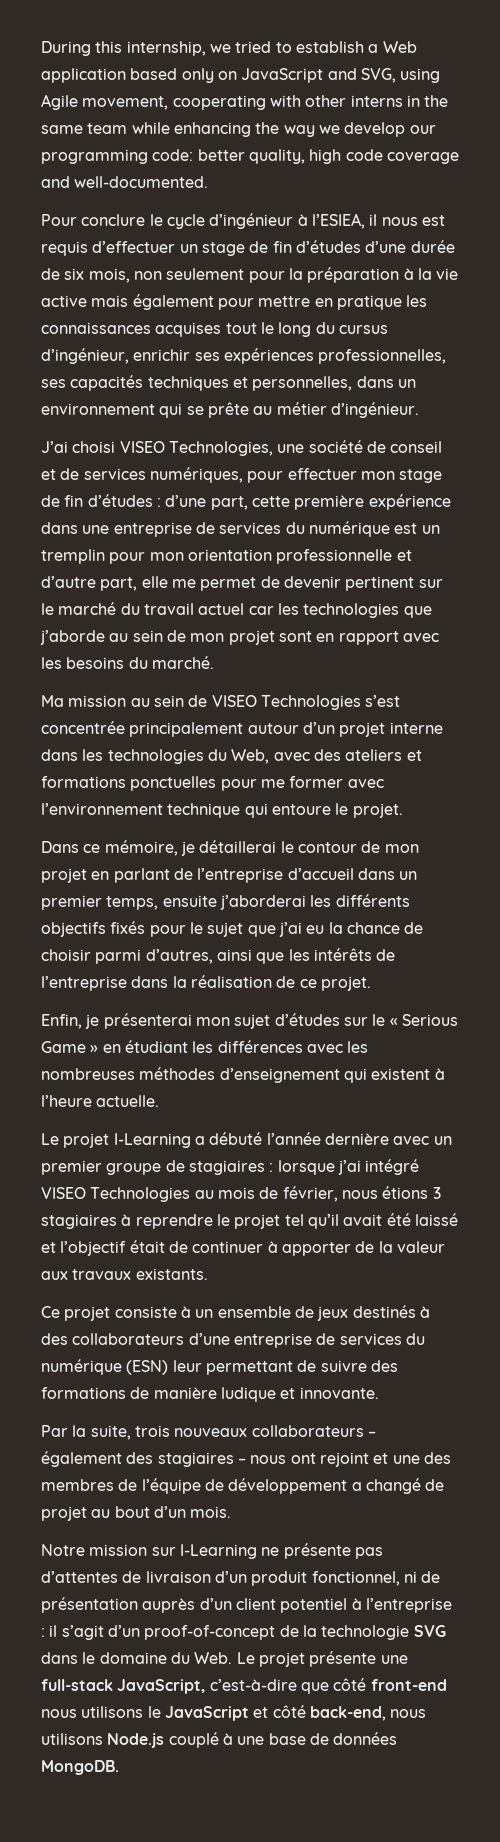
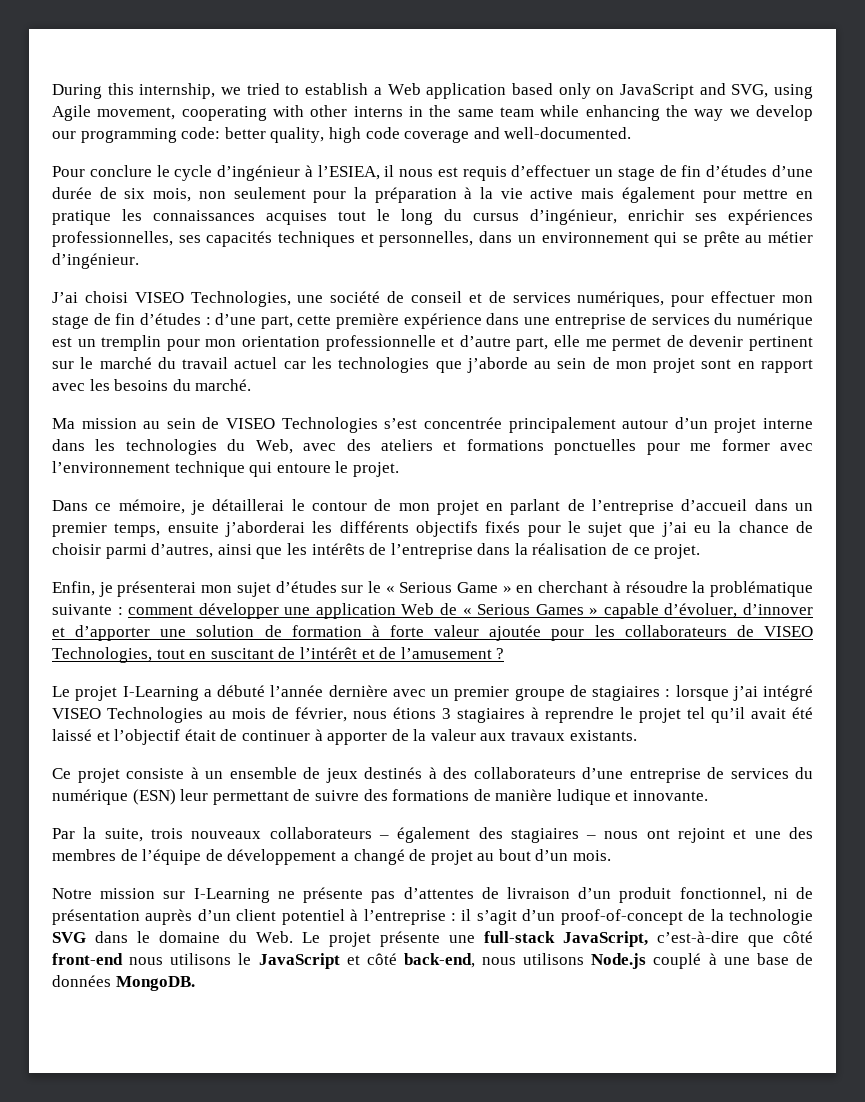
[124,1040,369,1053] [41,1067,445,1083] [41,1095,160,1107] étudiant les différences avec les nombreuses méthodes d’enseignement qui existent à l’heure actuelle. -> [538,581,813,597] [52,603,813,619] [52,625,813,641] [52,647,505,663] cherchant à résoudre la problématique suivante : comment développer une application Web de « Serious Games » capable d’évoluer, d’innover et d’apporter une solution de formation à forte valeur ajoutée pour les collaborateurs de VISEO Technologies, tout en suscitant de l’intérêt et de l’amusement ?

